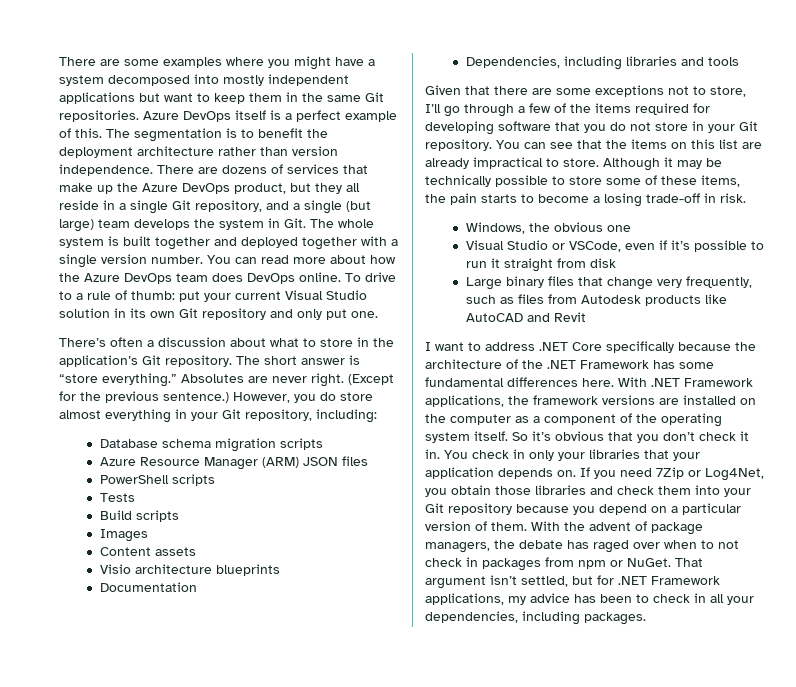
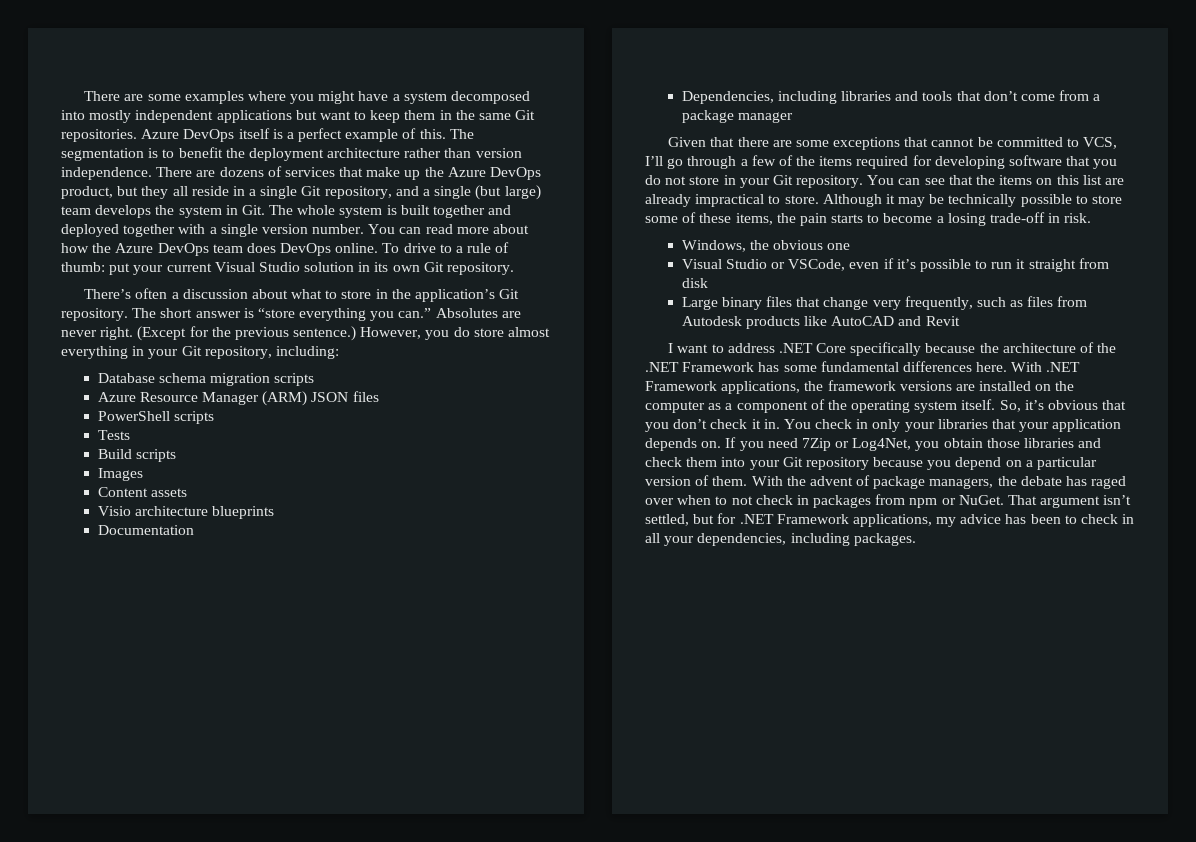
[202,308,378,320] repository and only put one. -> [447,262,515,275] repository.
[102,373,177,387] everything.” -> [299,308,432,321] everything you can.”
(739, 61) none -> [956,90,1101,101] [681,110,793,123] that don’t come from a package manager
[668,86,746,97] not to store, -> [904,137,1118,149] that cannot be committed to VCS,
[512,432,528,441] So -> [999,400,1021,412] So,

